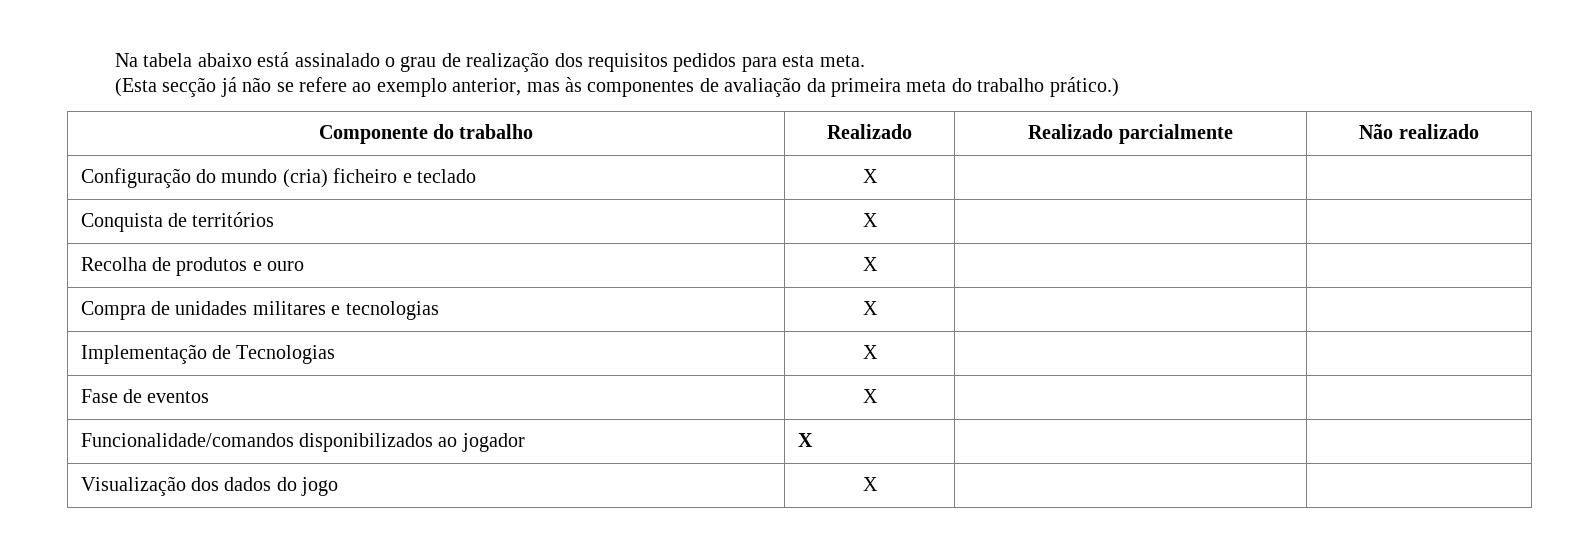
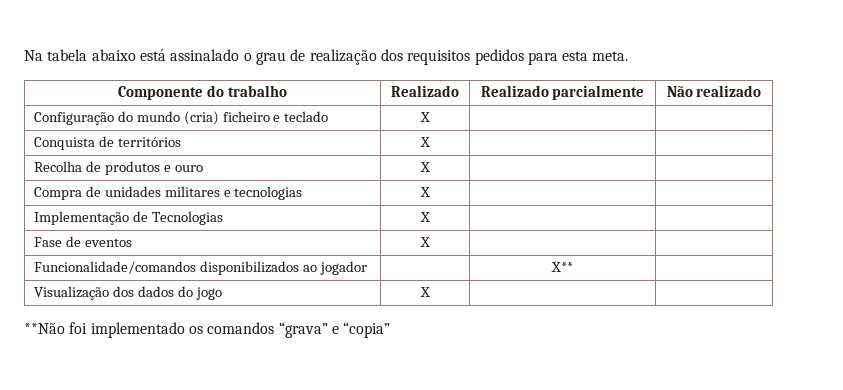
[115,77,1119,97] // (Esta secção já não se refere ao exemplo anterior, mas às componentes de avaliação da primeira meta do trabalho prático.) -> (629, 56) none
[797,433,813,447] X | -> [551,262,573,272] | X**
(878, 484) none -> [24,322,391,338] // **Não foi implementado os comandos “grava” e “copia”

